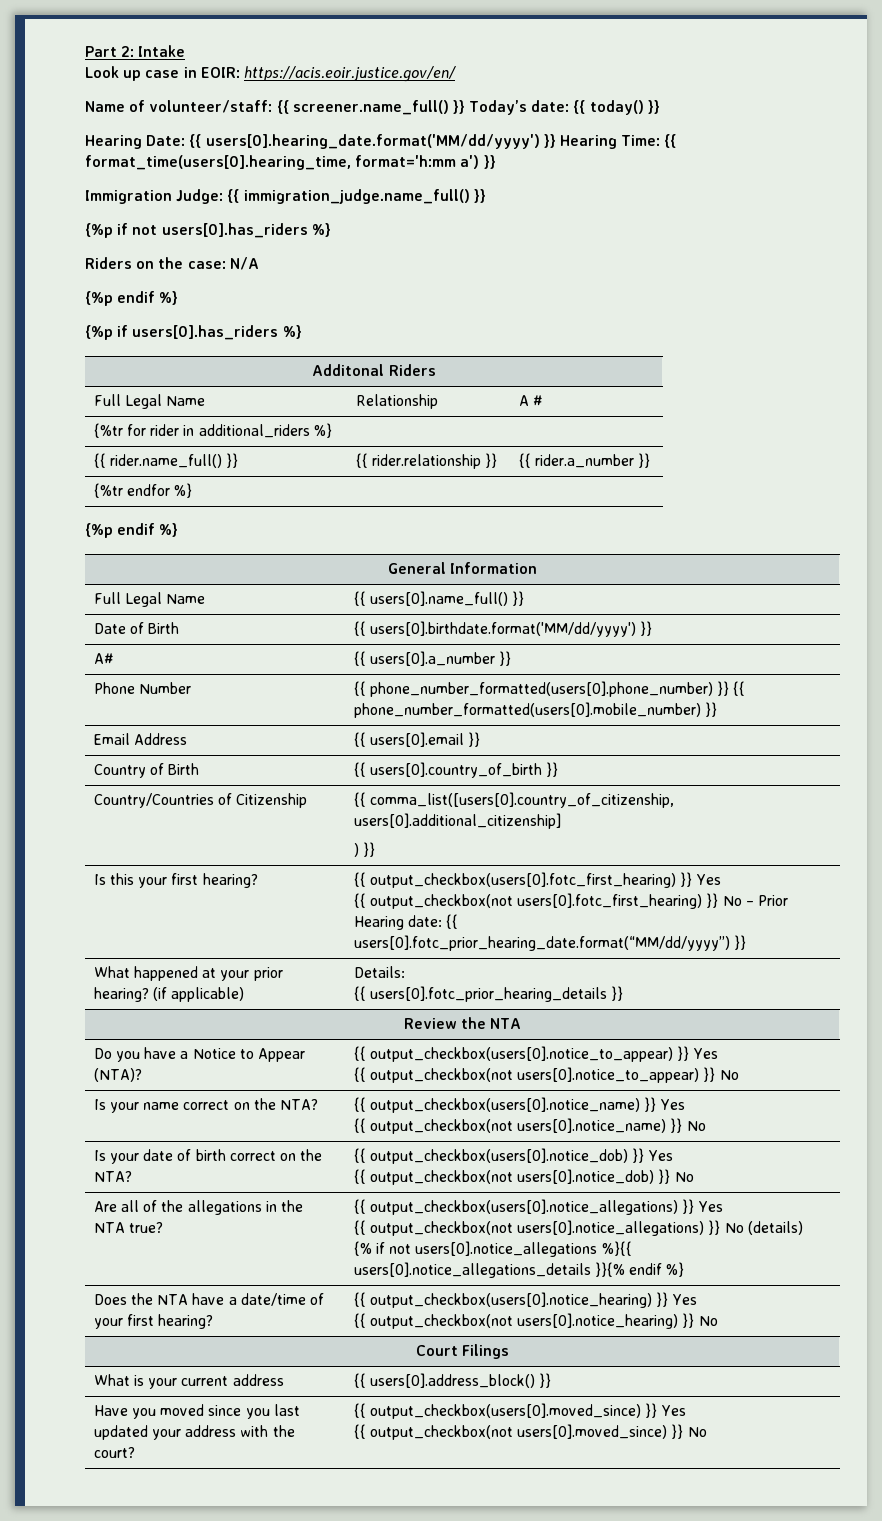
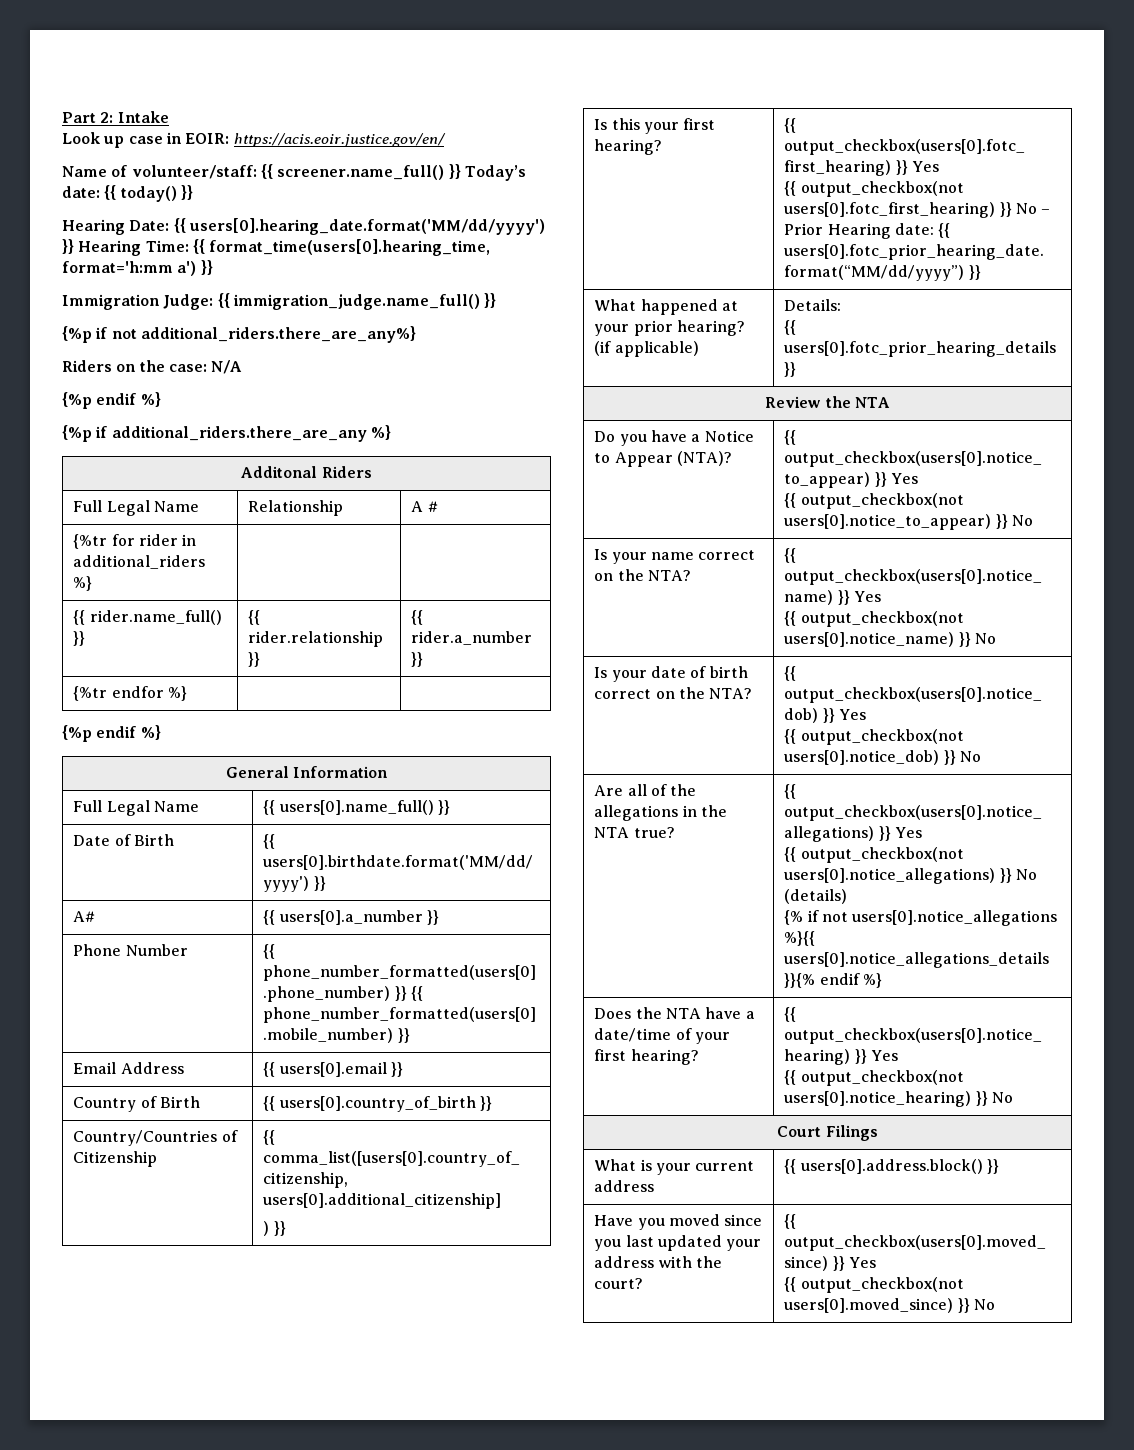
[161,223,331,238] users[0].has_riders %} -> [140,326,416,343] additional_riders.there_are_any%}
[132,325,279,340] users[0].has_riders -> [111,426,367,442] additional_riders.there_are_any
[369,1373,535,1388] users[0].address_block() -> [800,1159,983,1174] users[0].address.block()

